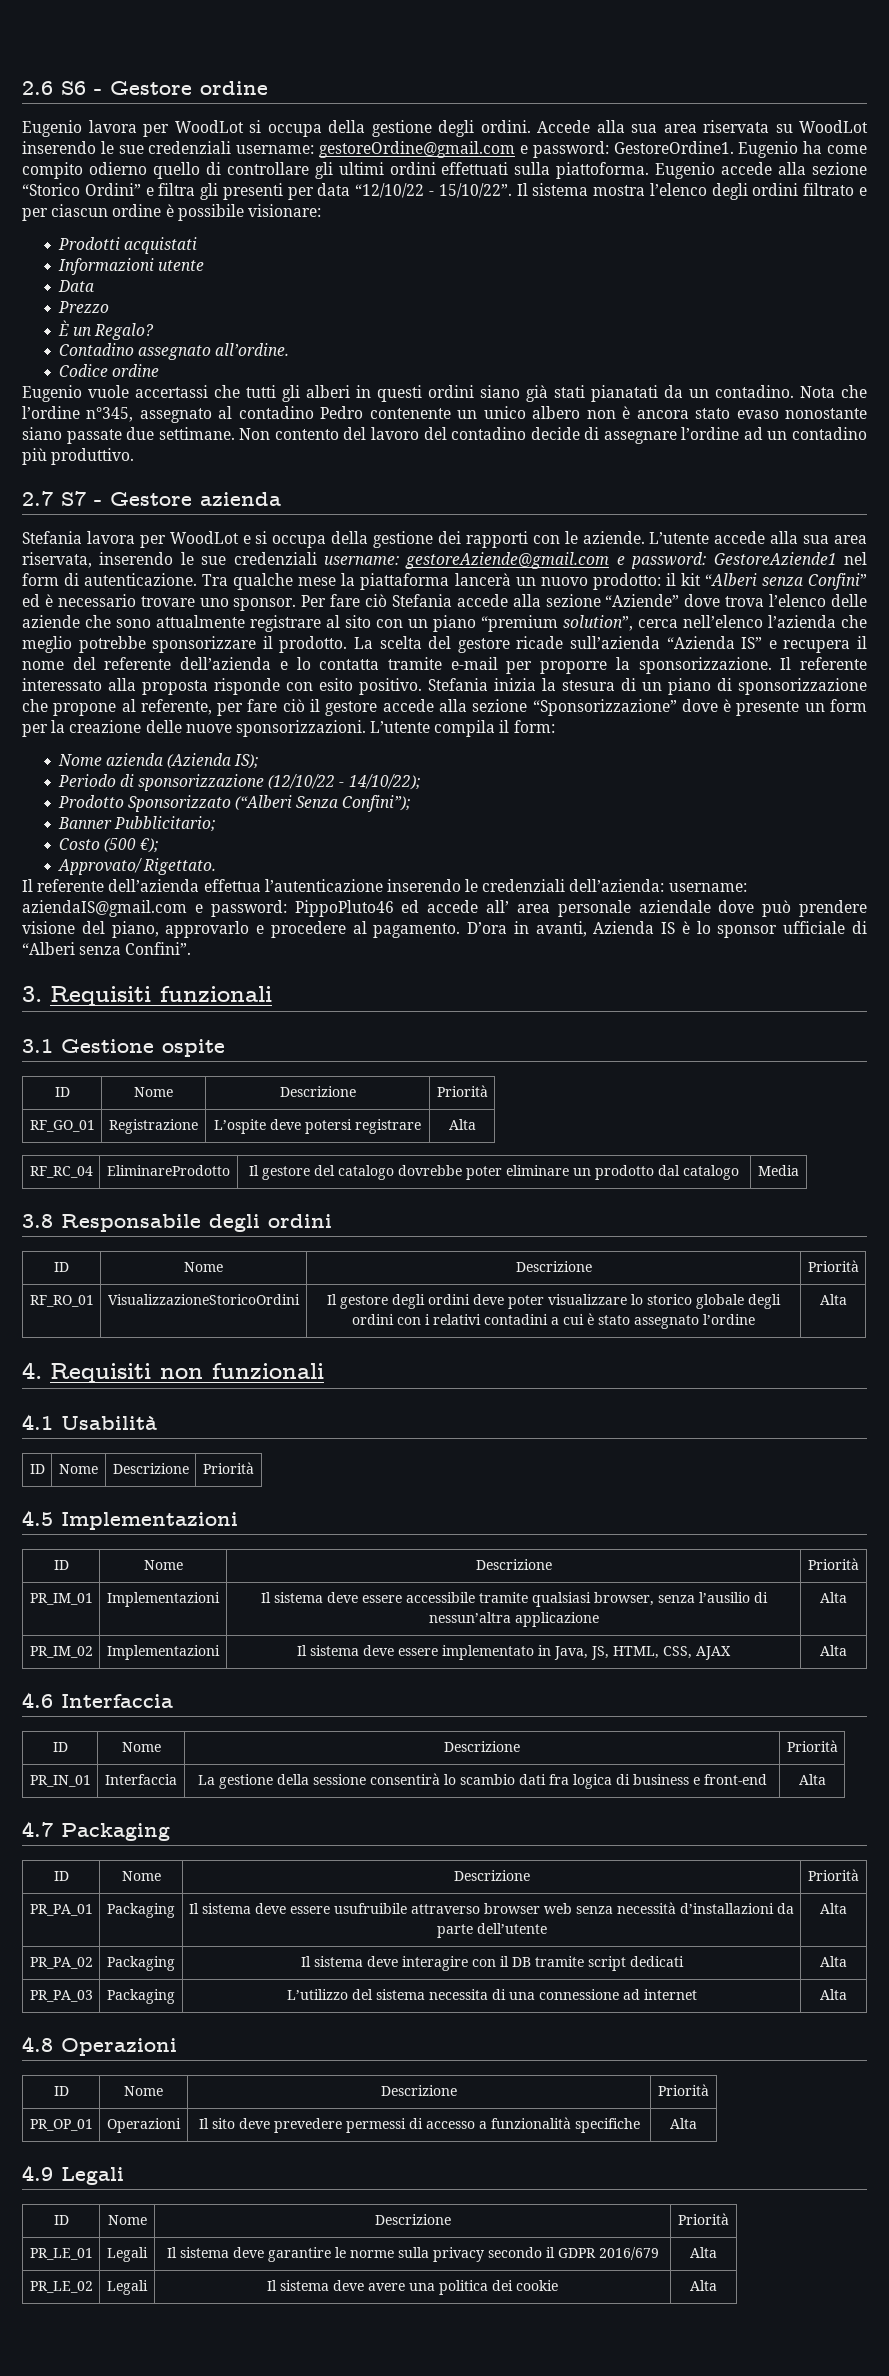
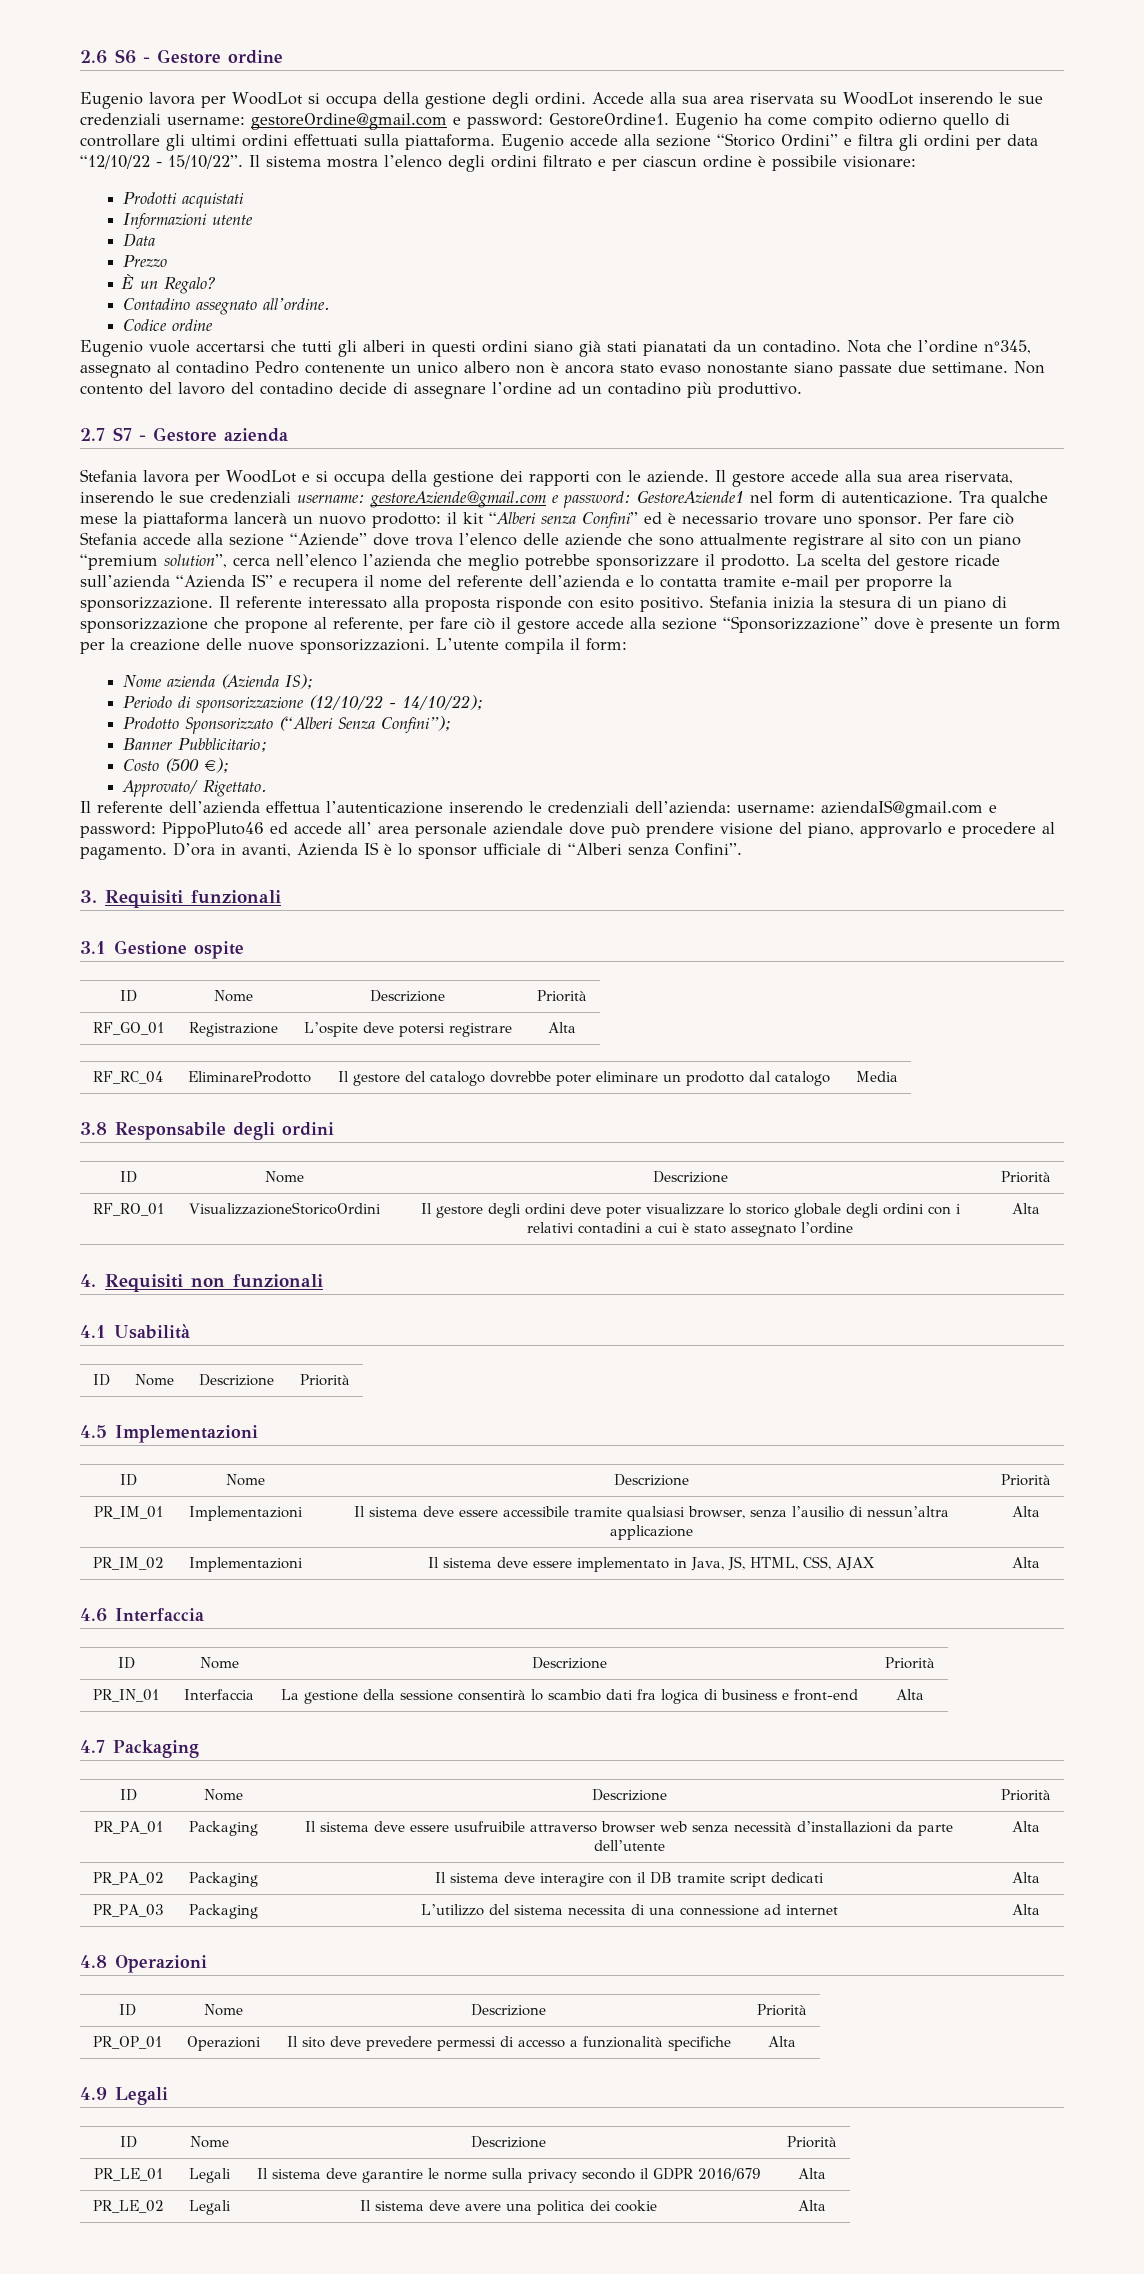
[556,162,650,179] piattoforma. -> [405,134,495,150] piattaforma.
[222,183,283,200] presenti -> [924,134,970,147] ordini
[135,385,208,398] accertassi -> [196,341,265,352] accertarsi
[649,532,710,544] L’utente -> [714,470,785,487] Il gestore

